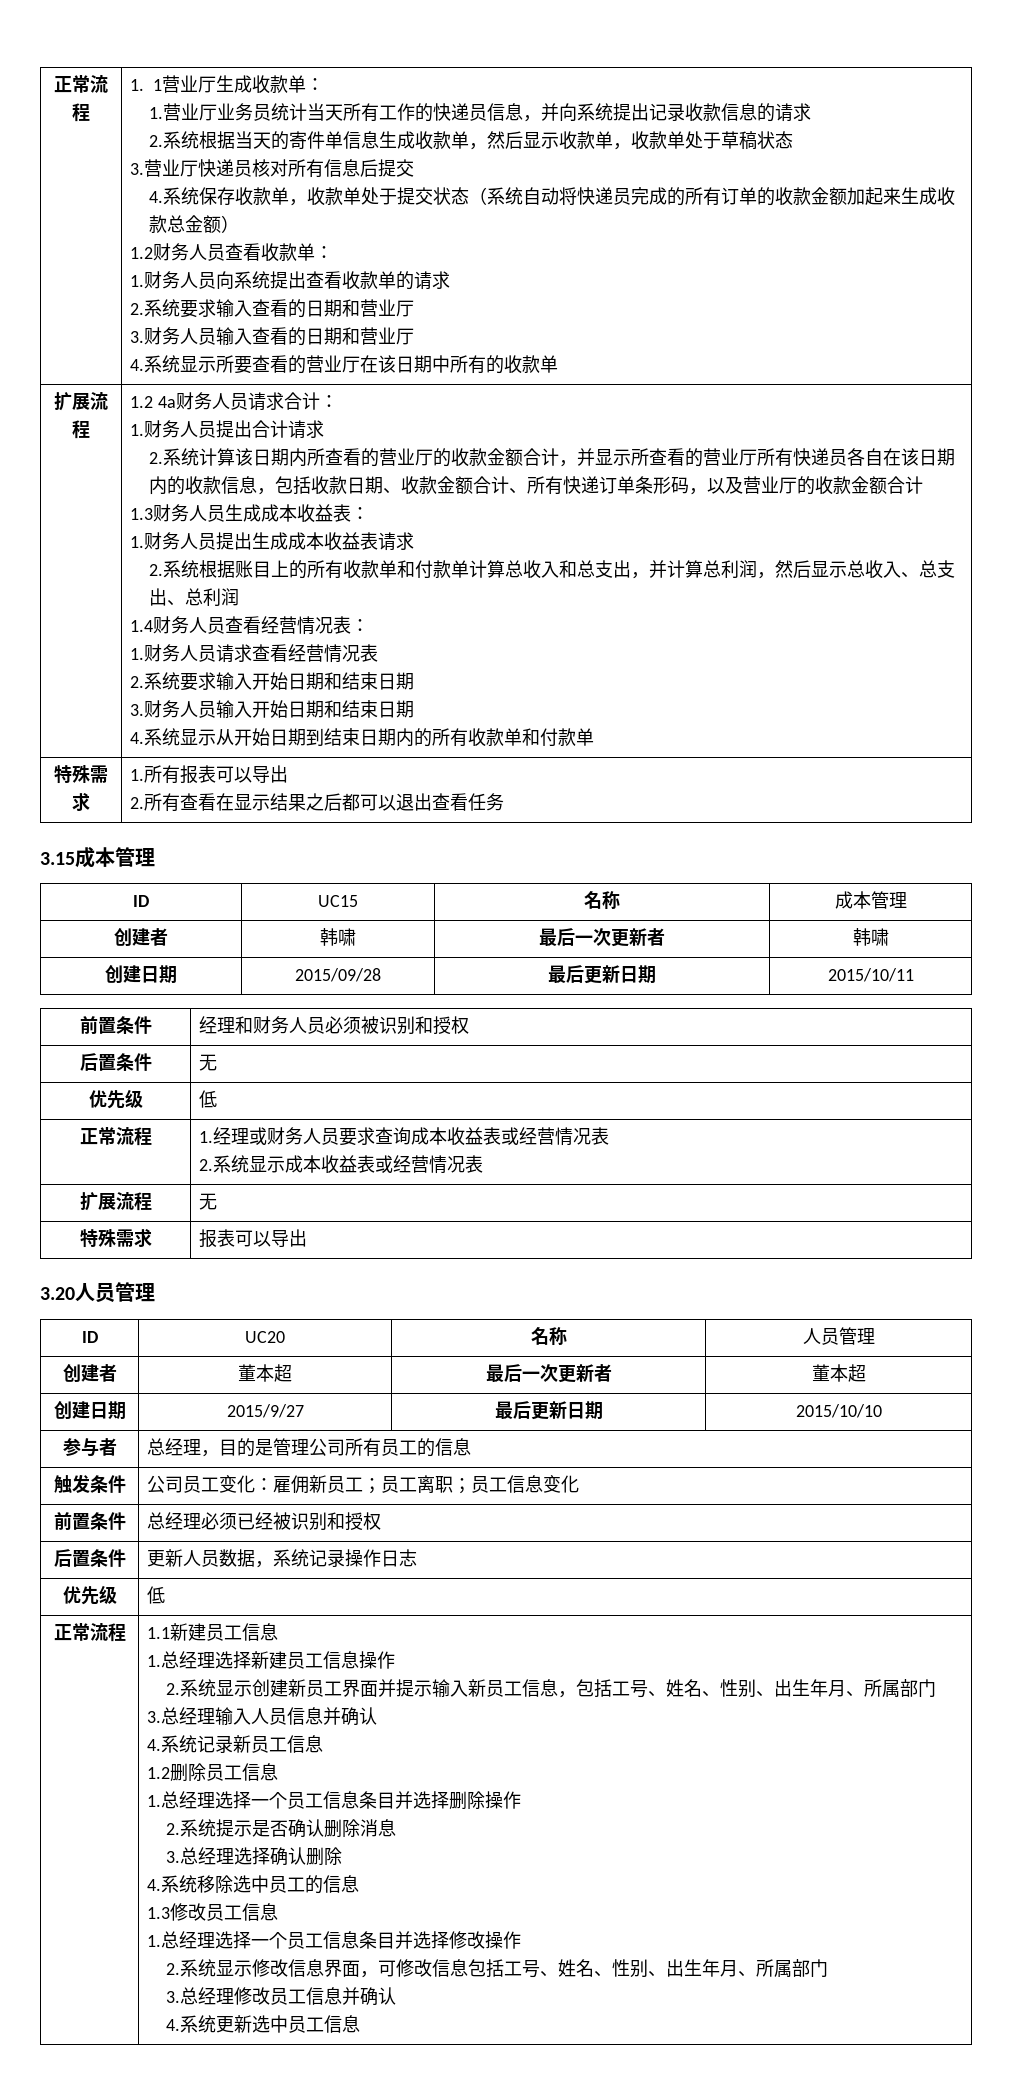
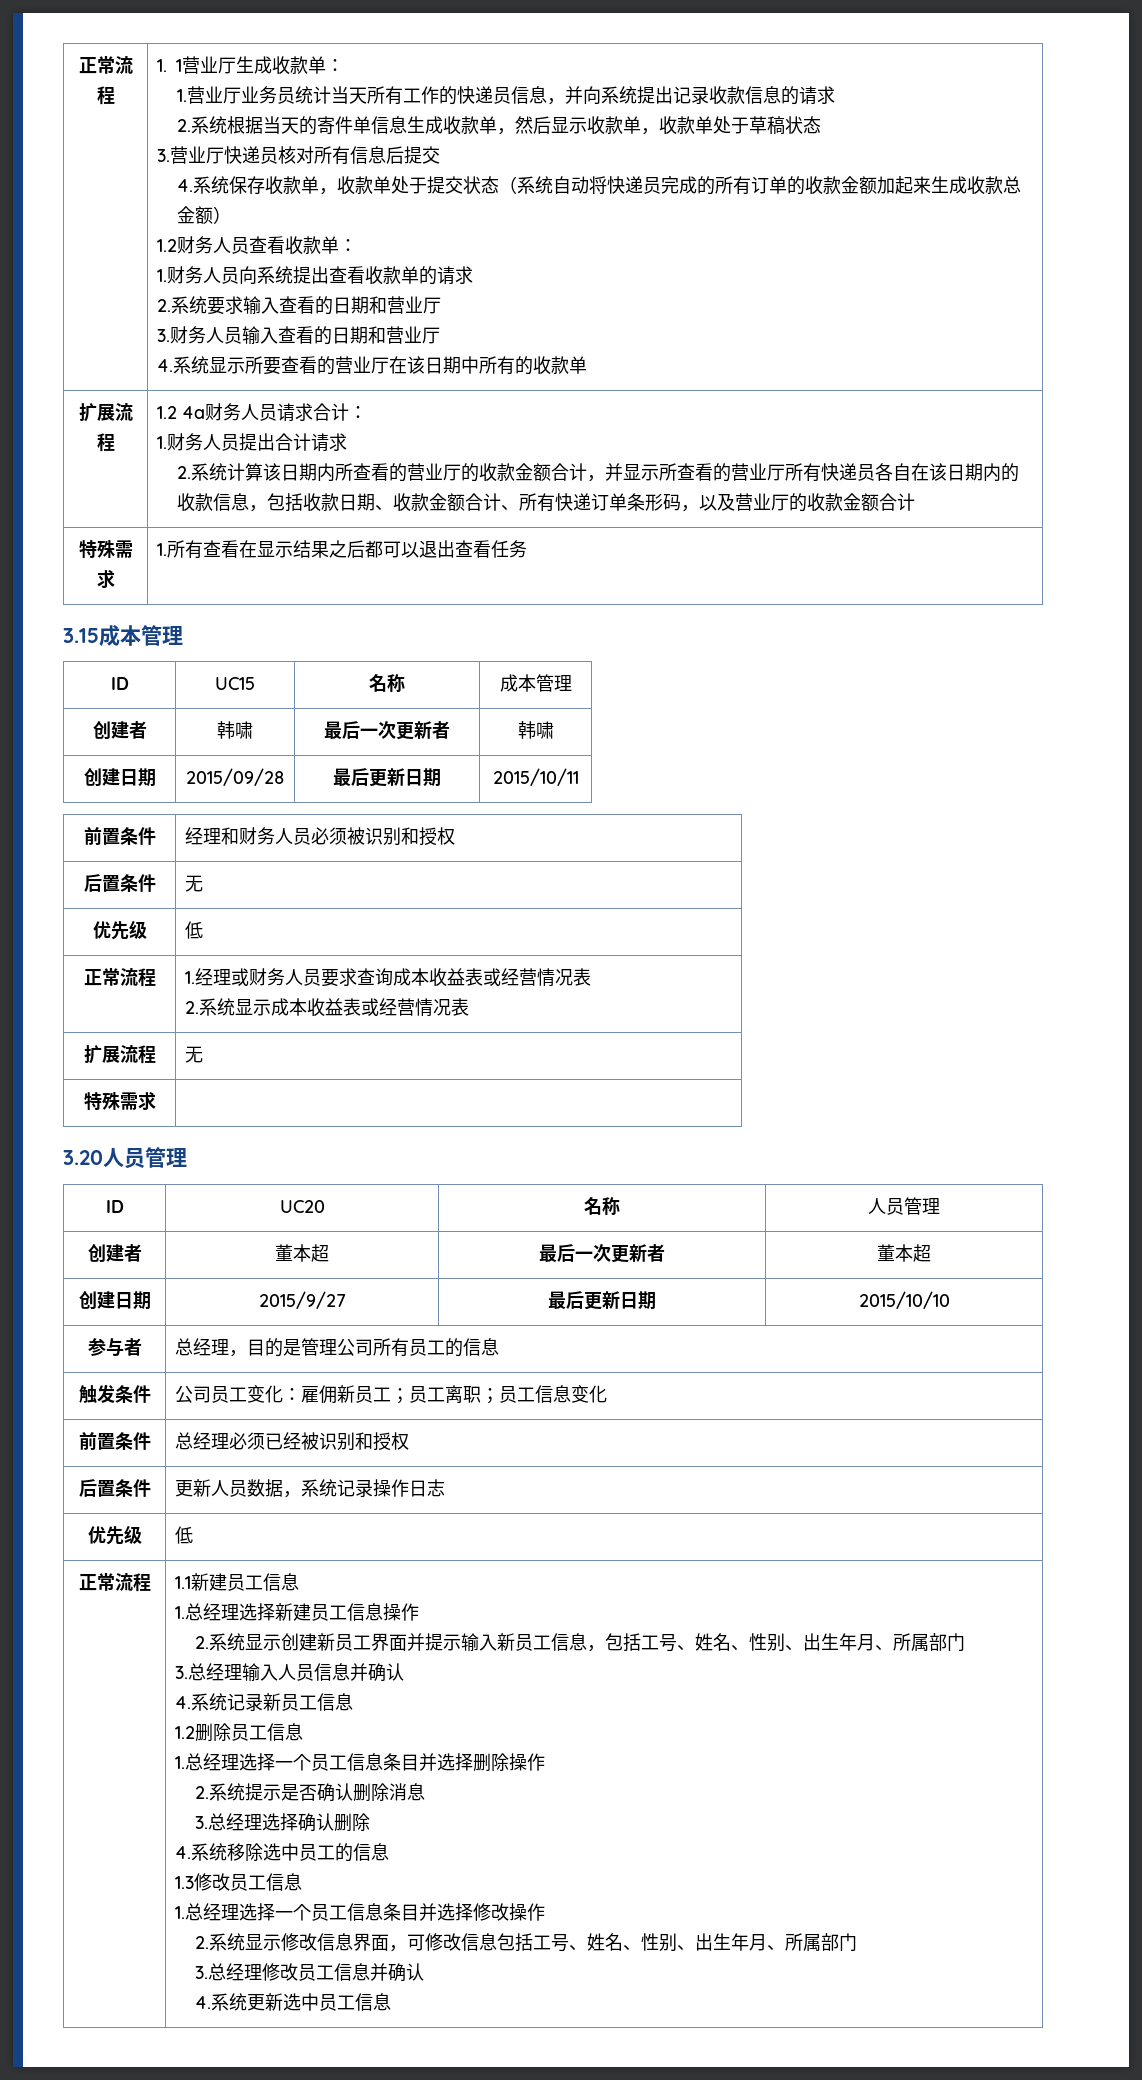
[129,504,369,523] [129,532,414,551] [149,560,956,579] [149,588,240,606] [129,616,369,635] [129,644,378,663] [129,672,414,691] [129,700,414,719] [129,728,594,747] // 1.3财务人员生成成本收益表： // 1.财务人员提出生成成本收益表请求 // 2.系统根据账目上的所有收款单和付款单计算总收入和总支出，并计算总利润，然后显示总收入、总支出、总利润 // 1.4财务人员查看经营情况表： // 1.财务人员请求查看经营情况表 // 2.系统要求输入开始日期和结束日期 // 3.财务人员输入开始日期和结束日期 // 4.系统显示从开始日期到结束日期内的所有收款单和付款单 -> (916, 502) none
[179,765,288,784] [129,793,180,812] 报表可以导出 // 2.所有 -> (204, 549) none
[198,1229,307,1248] 报表可以导出 -> (156, 1101) none

